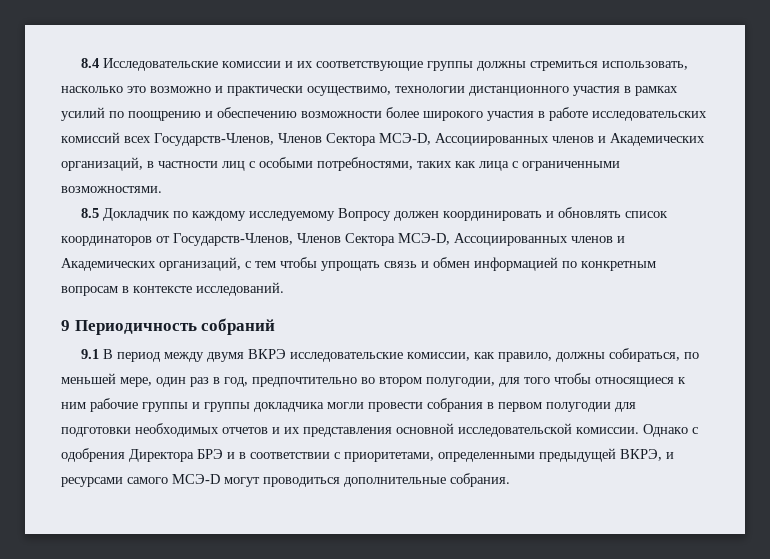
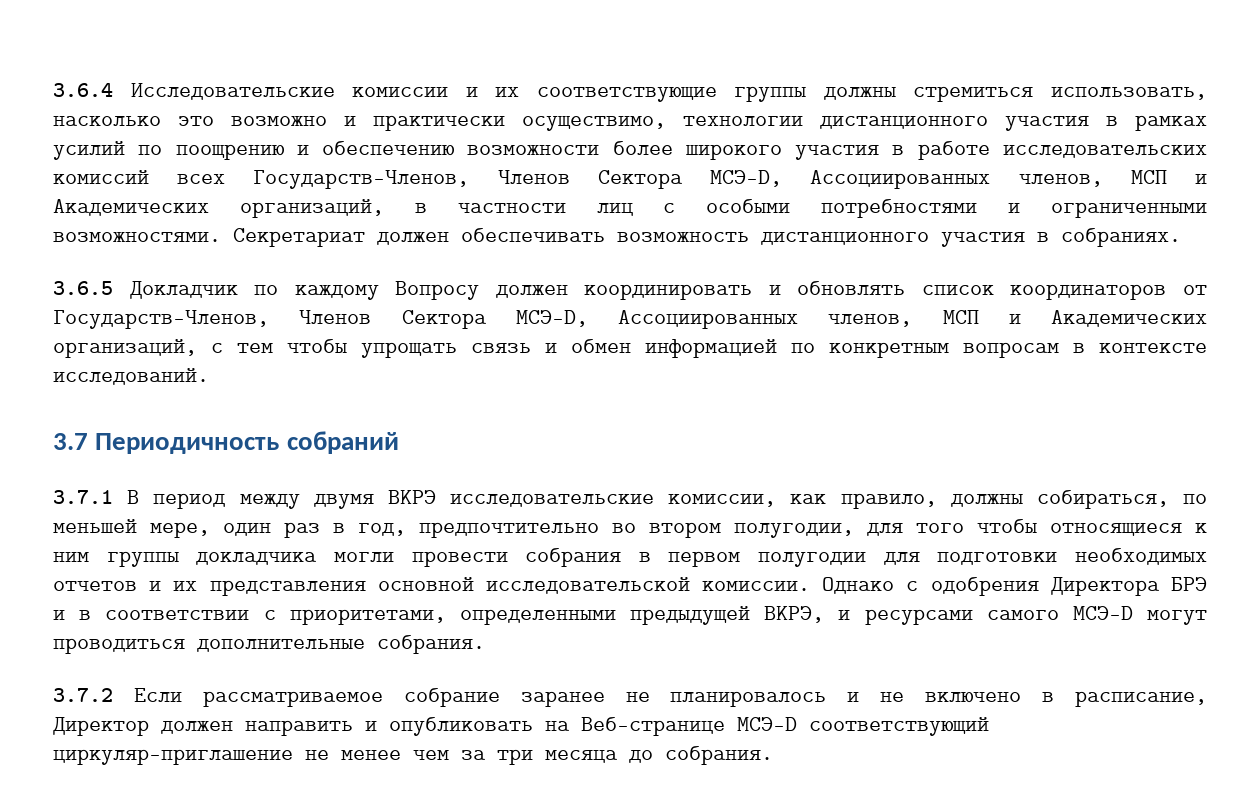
[81,58,100,68] 8.4 -> [53,83,113,97] 3.6.4
[552,136,594,143] членов -> [1018,170,1167,187] членов, МCП
[317,157,620,171] [61,186,162,193] [81,208,100,218] потребностями, таких как лица с ограниченными возможностями. // 8.5 -> [821,199,1208,218] [53,228,1181,247] [53,281,113,295] потребностями и ограниченными возможностями. Секретариат должен обеспечивать возможность дистанционного участия в собраниях. // 3.6.5
[249,211,336,221] исследуемому -> (379, 292) none
[571,236,613,243] членов -> [828,310,979,327] членов, МCП
[61,320,70,331] 9 -> [53,433,88,450] 3.7
[81,349,100,359] 9.1 -> [53,490,113,504] 3.7.1
[90,398,200,412] рабочие группы и -> (89, 557) none
(510, 480) none -> [53,688,1207,707] [53,717,989,736] [53,746,773,765] // 3.7.2 Если рассматриваемое собрание заранее не планировалось и не включено в расписание, Директор должен направить и опубликовать на Веб-странице МСЭ-D соответствующий циркуляр-приглашение не менее чем за три месяца до собрания.

